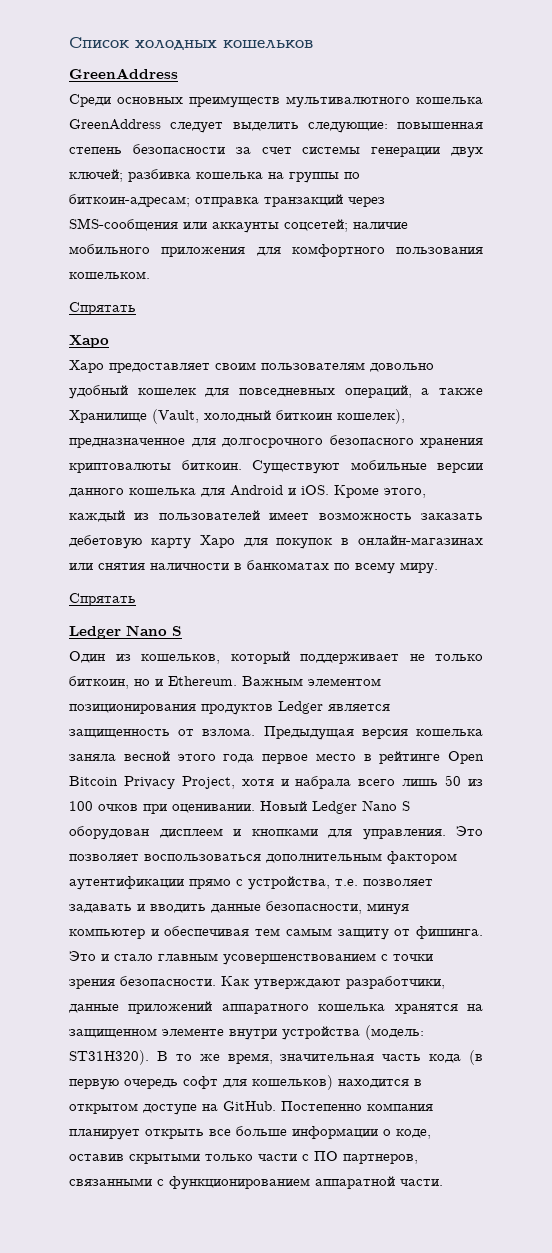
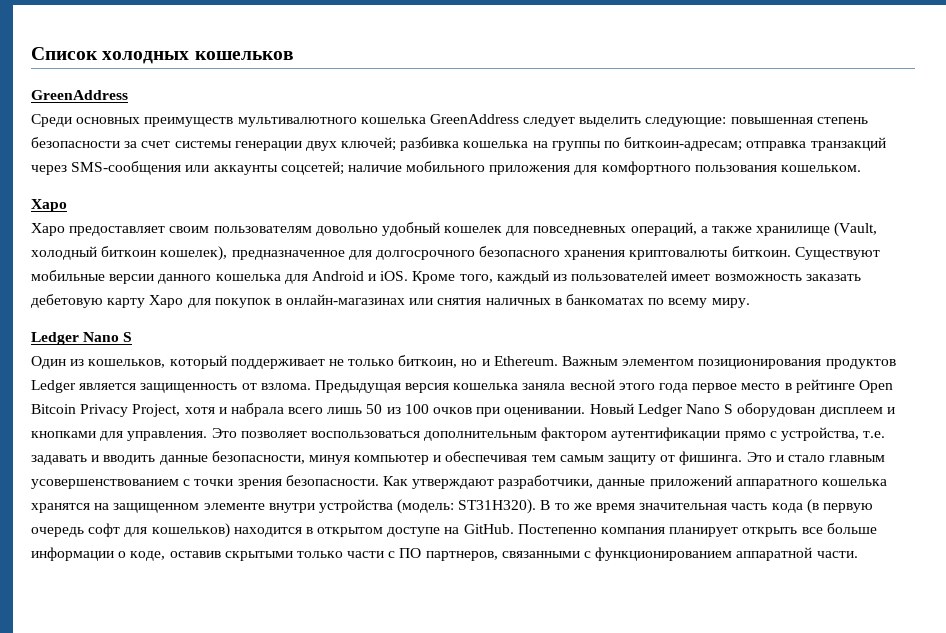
[69,302,136,315] // Спрятать -> (862, 168) none
[69,410,147,423] Хранилище -> [756,226,831,236] хранилище
[384,488,426,498] этого, -> [459,274,493,283] того,
[150,563,229,570] наличности -> [485,298,551,305] наличных
[69,593,136,606] // Спрятать -> (750, 303) none
[363,879,433,886] позволяет -> (886, 434) none
[227,1053,273,1064] время, -> [596,503,636,513] время

